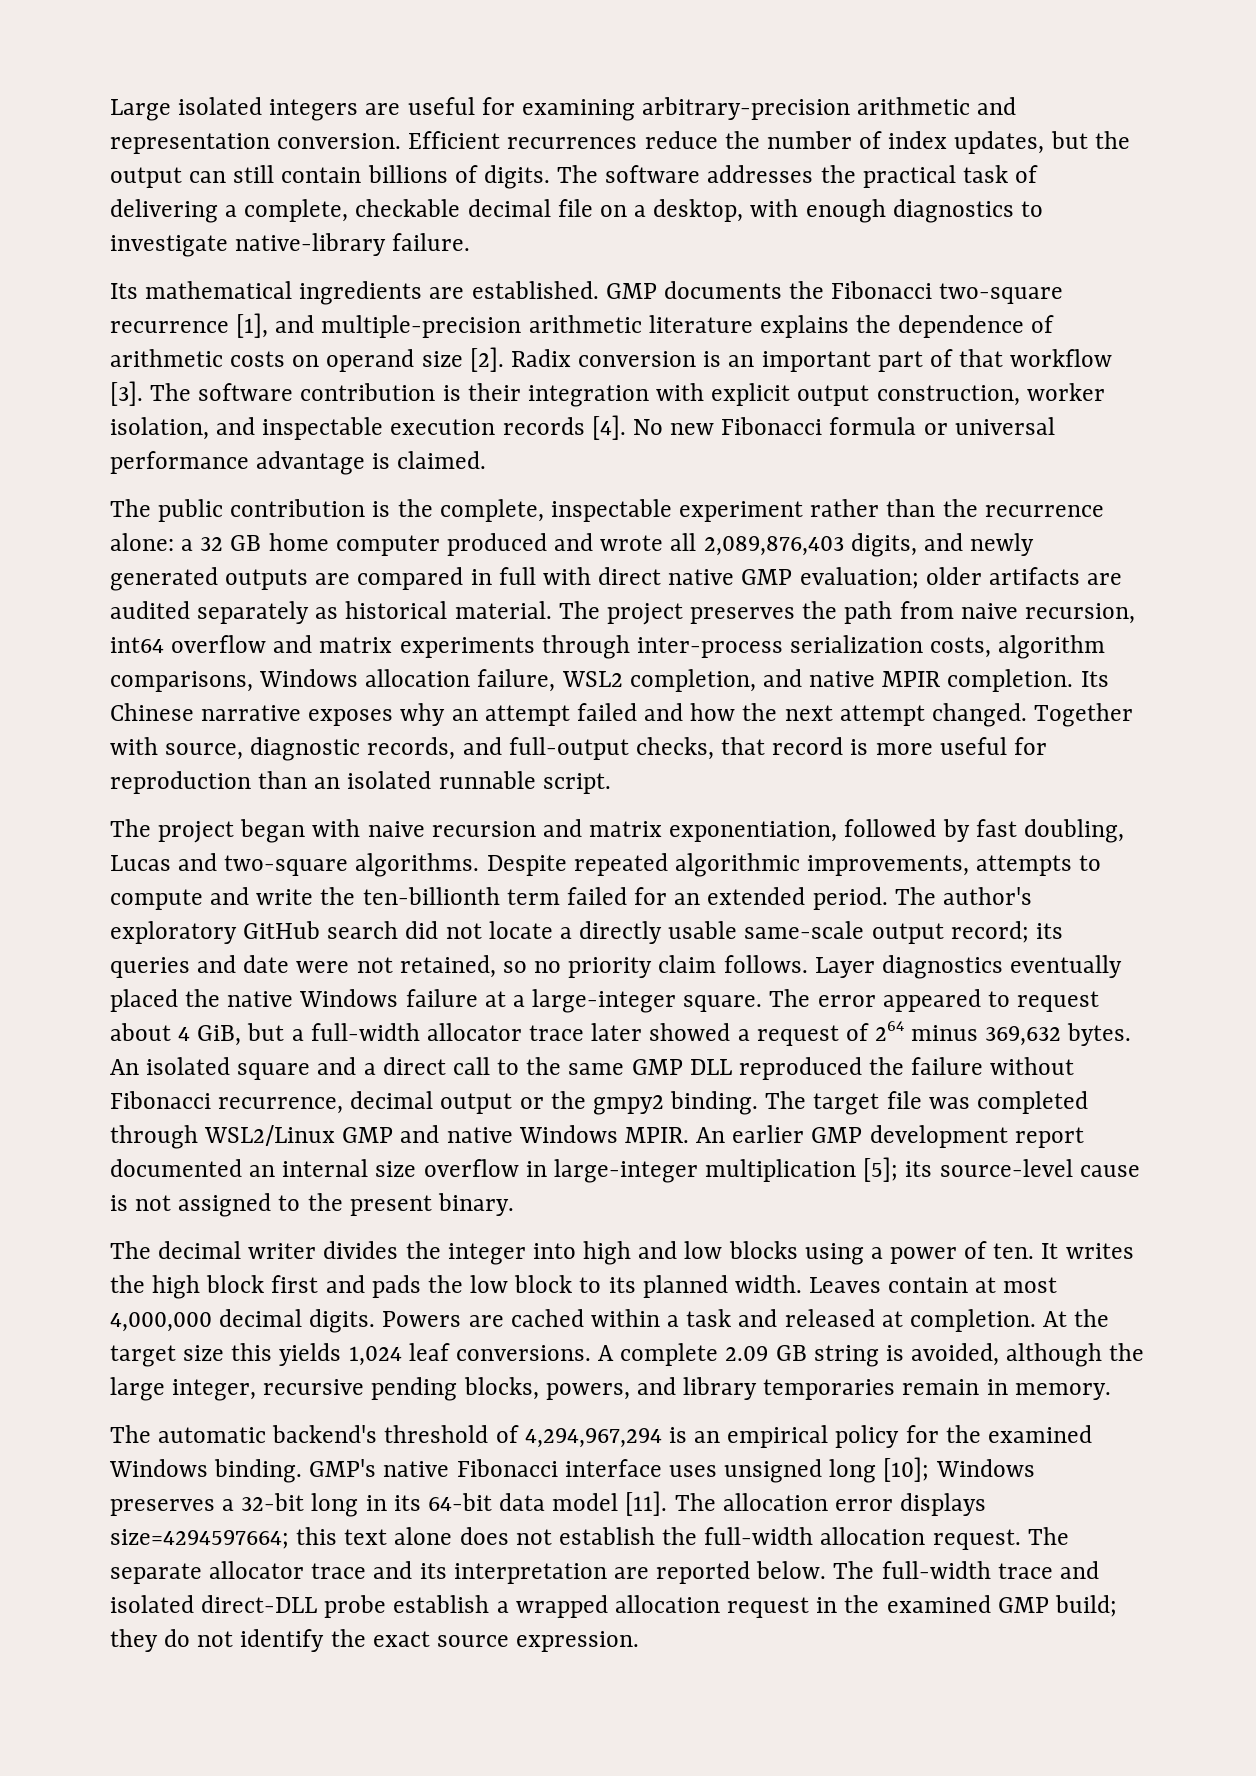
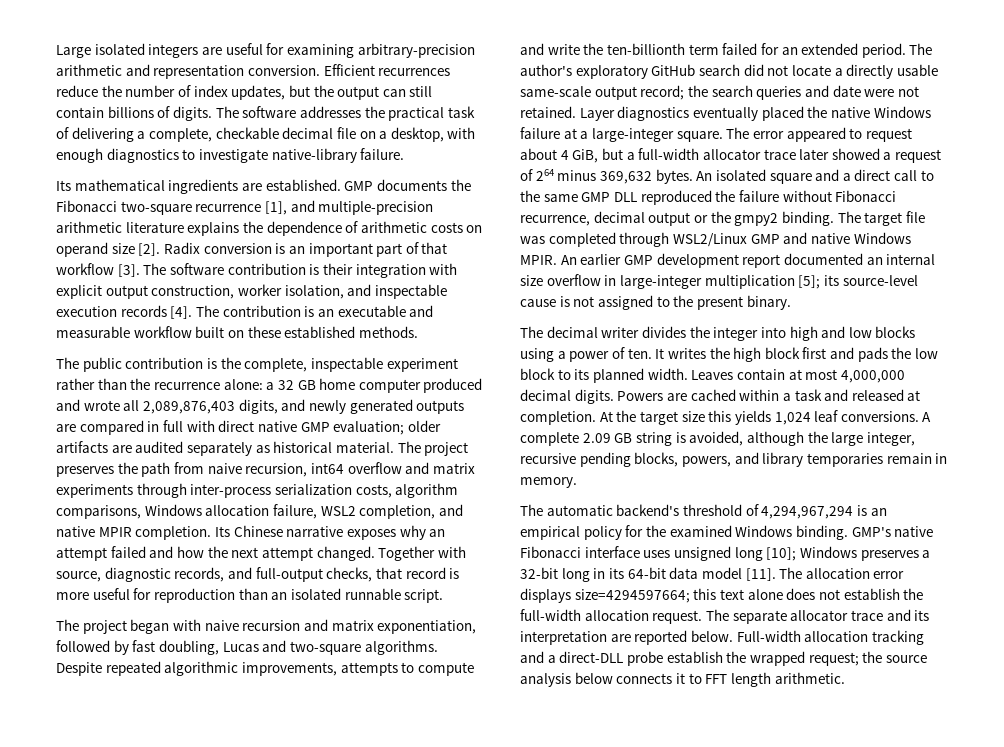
[632,417,1055,435] [110,451,487,475] No new Fibonacci formula or universal performance advantage is claimed. -> [195,305,434,317] [56,326,418,338] The contribution is an executable and measurable workflow built on these established methods.
[1035,923,1063,939] its -> [687,85,753,97] the search
[399,955,808,978] retained, so no priority claim follows. -> [520,106,576,118] retained.
[833,1561,1099,1579] [110,1595,1117,1618] [110,1629,640,1652] The full-width trace and isolated direct-DLL probe establish a wrapped allocation request in the examined GMP build; they do not identify the exact source expression. -> [736,630,924,645] [520,651,927,666] [520,672,845,687] Full-width allocation tracking and a direct-DLL probe establish the wrapped request; the source analysis below connects it to FFT length arithmetic.

